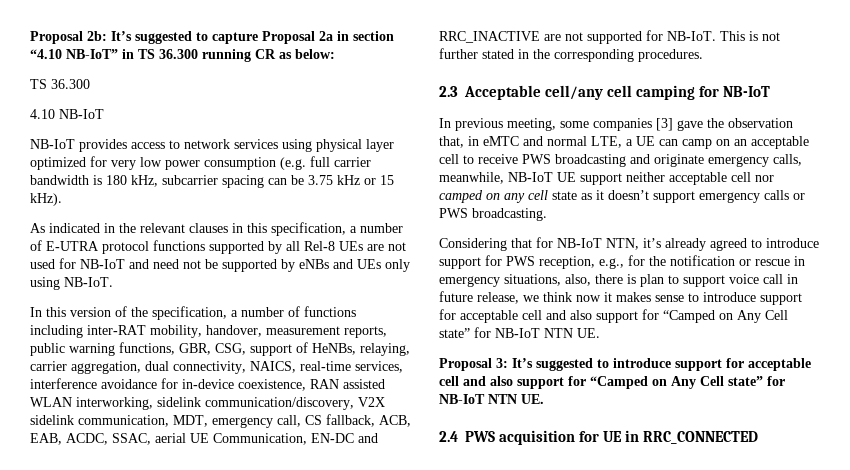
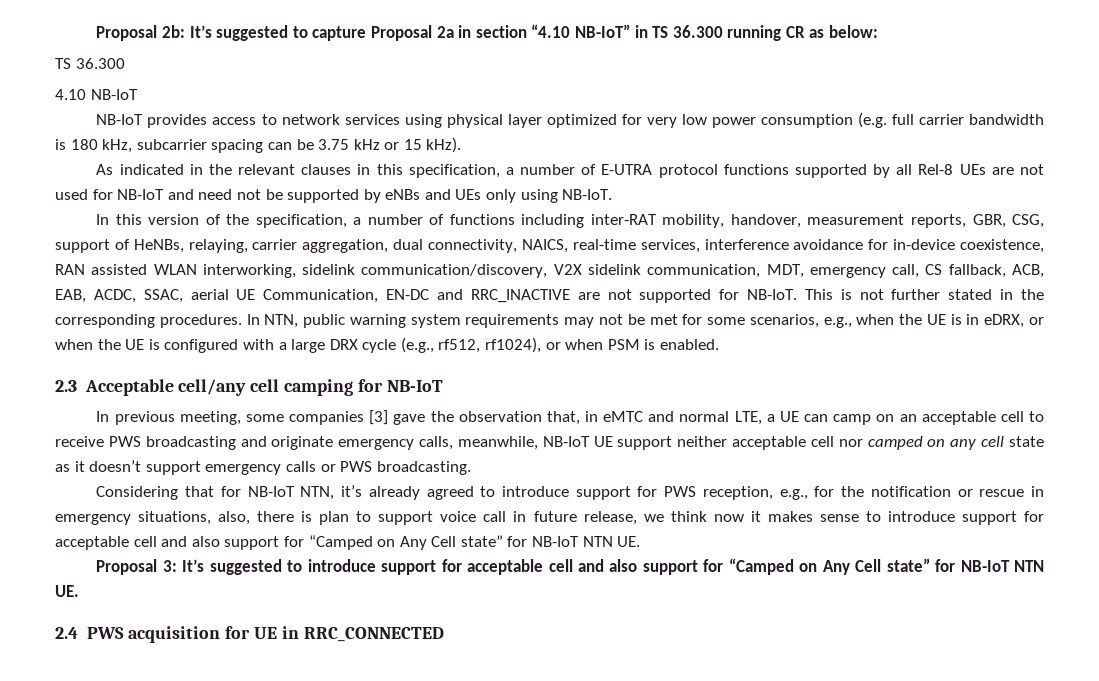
[30,342,175,356] public warning functions, -> (966, 221) none
(703, 55) none -> [246,314,1044,328] [55,337,720,353] In NTN, public warning system requirements may not be met for some scenarios, e.g., when the UE is in eDRX, or when the UE is configured with a large DRX cycle (e.g., rf512, rf1024), or when PSM is enabled.

